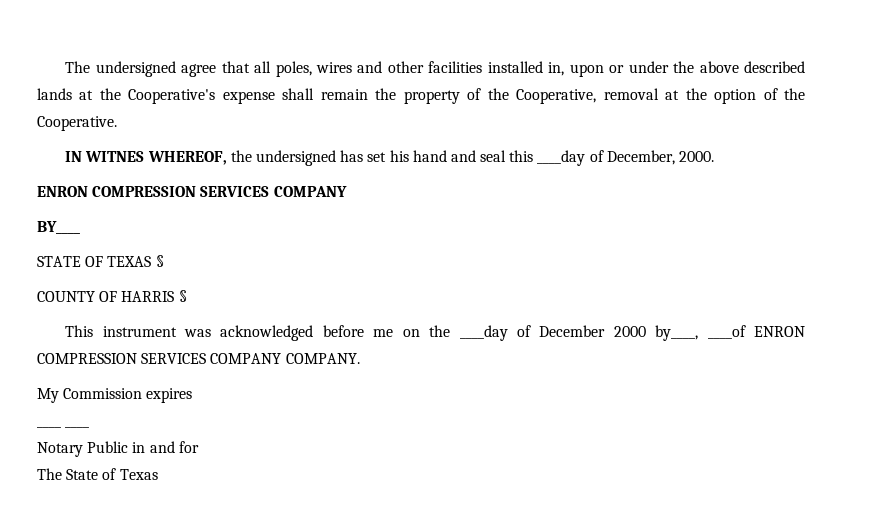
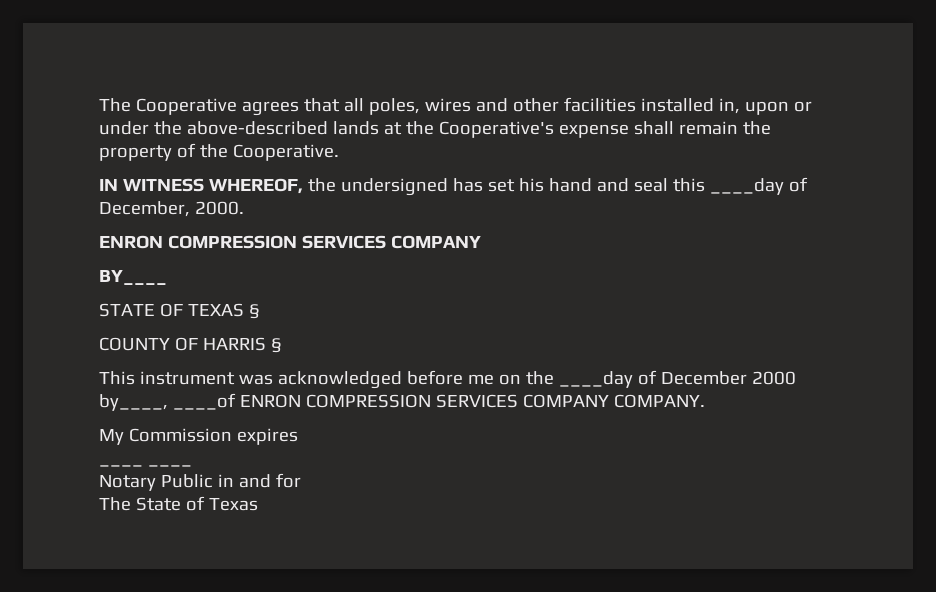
[65,61,217,77] The undersigned agree -> [99,98,299,116] The Cooperative agrees
[699,61,806,73] above described -> [186,121,328,135] above-described
[516,88,806,104] Cooperative, removal at the option of the -> (228, 151) none
[85,151,145,162] WITNES -> [122,178,204,192] WITNESS

